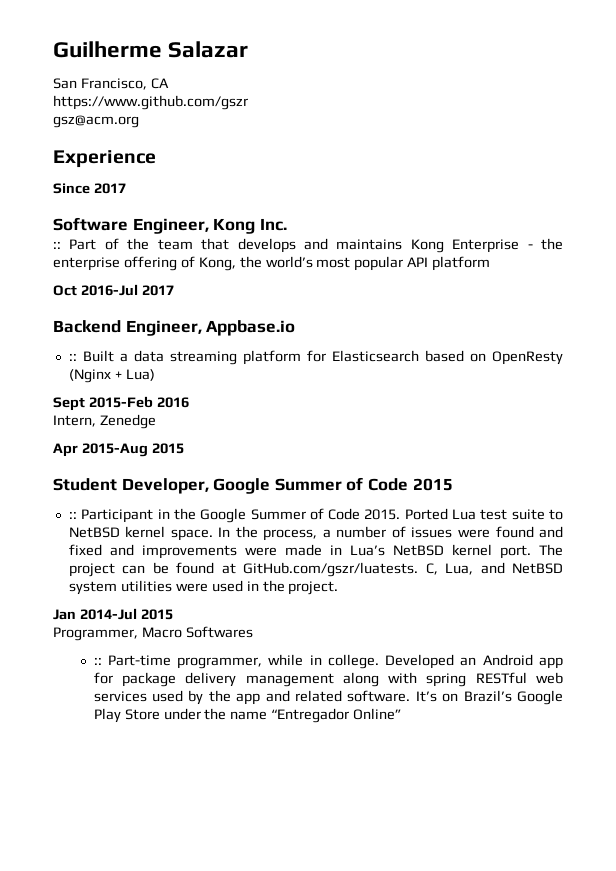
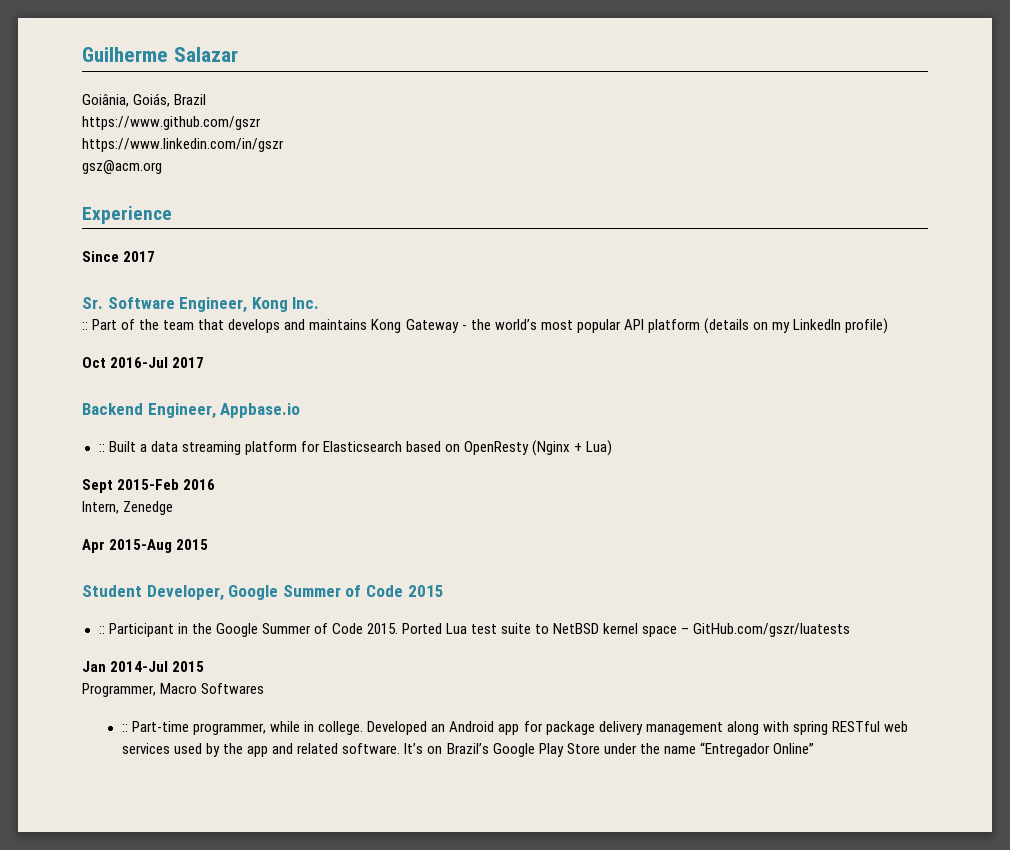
[53,78,169,90] San Francisco, CA -> [82,93,207,107] Goiânia, Goiás, Brazil
(248, 102) none -> [82,138,284,152] // https://www.linkedin.com/in/gszr
(126, 188) none -> [82,297,103,309] Sr.
[452,239,520,253] Enterprise -> [405,319,459,333] Gateway
[53,256,262,271] enterprise offering of Kong, the -> (491, 324) none
(491, 263) none -> [703,318,889,334] (details on my LinkedIn profile)
[170,526,563,541] [68,544,563,559] [68,562,563,577] [68,580,339,595] space. In the process, a number of issues were found and fixed and improvements were made in Lua’s NetBSD kernel port. The project can be found at GitHub.com/gszr/luatests. C, Lua, and NetBSD system utilities were used in the project. -> [642,623,851,637] space – GitHub.com/gszr/luatests

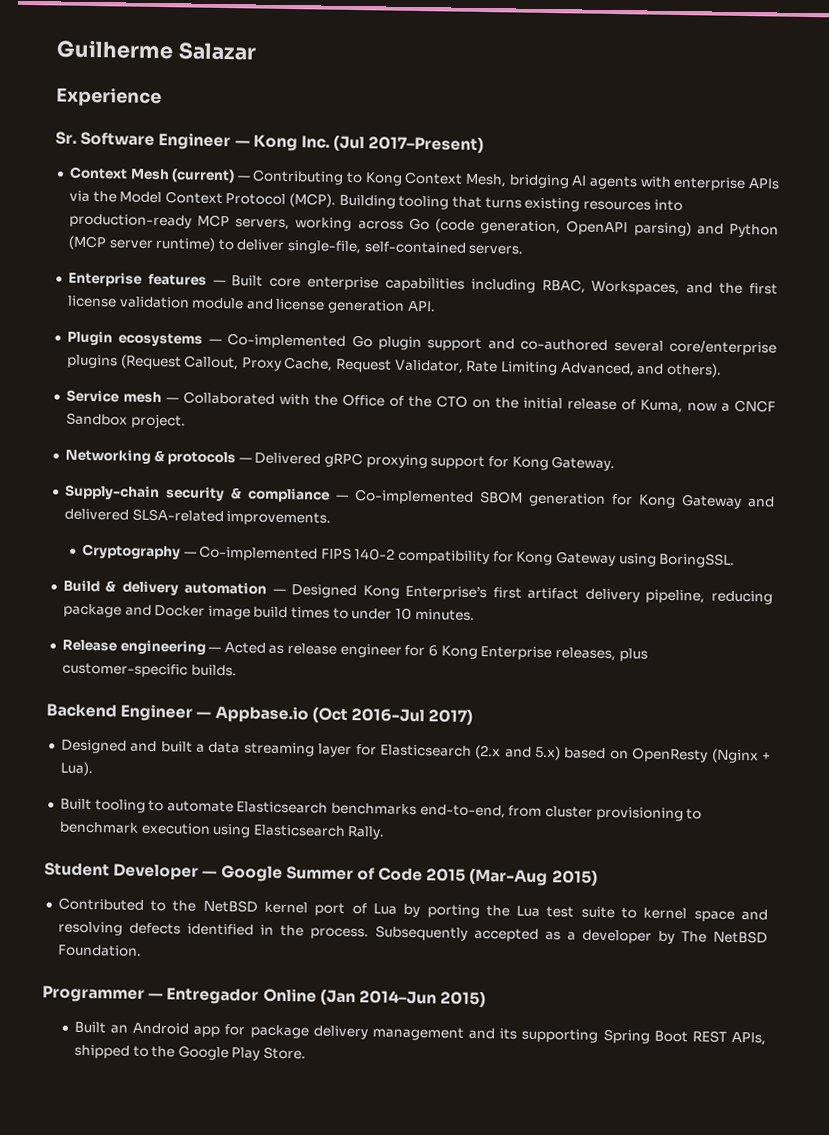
[82,93,207,107] [82,116,261,130] [82,138,284,152] [82,160,162,174] // Goiânia, Goiás, Brazil // https://www.github.com/gszr // https://www.linkedin.com/in/gszr // gsz@acm.org -> (257, 51) none
[82,251,156,262] // Since 2017 -> (162, 97) none
[179,297,248,313] Engineer, -> [158,133,250,151] Engineer —
[82,318,889,334] [82,357,205,368] // :: Part of the team that develops and maintains Kong Gateway - the world’s most popular API platform (details on my LinkedIn profile) // Oct 2016-Jul 2017 -> [333,134,485,154] [68,166,781,192] [68,190,683,212] [68,213,780,238] [67,235,524,255] [67,271,778,296] [66,295,436,314] [66,330,777,356] [66,354,722,378] [65,389,776,414] [65,412,186,429] [64,448,616,472] [64,484,775,510] [63,508,332,526] [81,543,736,568] [62,579,773,605] [62,603,475,621] [61,639,648,662] [61,662,237,678] (Jul 2017–Present) // Context Mesh (current) — Contributing to Kong Context Mesh, bridging AI agents with enterprise APIs via the Model Context Protocol (MCP). Building tooling that turns existing resources into production-ready MCP servers, working across Go (code generation, OpenAPI parsing) and Python (MCP server runtime) to deliver single-file, self-contained servers. // Enterprise features — Built core enterprise capabilities including RBAC, Workspaces, and the first license validation module and license generation API. // Plugin ecosystems — Co-implemented Go plugin support and co-authored several core/enterprise plugins (Request Callout, Proxy Cache, Request Validator, Rate Limiting Advanced, and others). // Service mesh — Collaborated with the Office of the CTO on the initial release of Kuma, now a CNCF Sandbox project. // Networking & protocols — Delivered gRPC proxying support for Kong Gateway. // Supply-chain security & compliance — Co-implemented SBOM generation for Kong Gateway and delivered SLSA-related improvements. // Cryptography — Co-implemented FIPS 140-2 compatibility for Kong Gateway using BoringSSL. // Build & delivery automation — Designed Kong Enterprise’s first artifact delivery pipeline, reducing package and Docker image build times to under 10 minutes. // Release engineering — Acted as release engineer for 6 Kong Enterprise releases, plus customer-specific builds.
[147,403,216,419] Engineer, -> [120,704,212,722] Engineer —
[98,441,136,452] // :: Built -> [311,706,474,725] [60,739,193,754] (Oct 2016-Jul 2017) // Designed and built
[244,441,297,455] platform -> [318,743,353,758] layer
(402, 446) none -> [475,744,562,761] (2.x and 5.x)
[586,440,613,456] [82,479,216,493] [82,501,174,515] [82,539,209,553] Lua) // Sept 2015-Feb 2016 // Intern, Zenedge // Apr 2015-Aug 2015 -> [59,761,93,777] [59,798,703,822] [58,821,386,840] Lua). // Built tooling to automate Elasticsearch benchmarks end-to-end, from cluster provisioning to benchmark execution using Elasticsearch Rally.
[146,585,224,601] Developer, -> [113,863,218,881] Developer —
[98,623,442,637] // :: Participant in the Google Summer of Code 2015. Ported -> [469,867,598,887] [57,897,510,919] (Mar-Aug 2015) // Contributed to the NetBSD kernel port of Lua by porting the
[553,623,600,634] NetBSD -> (638, 913) none
[681,623,851,637] [82,661,205,672] [82,683,265,697] [121,721,428,735] – GitHub.com/gszr/luatests // Jan 2014-Jul 2015 // Programmer, Macro Softwares // :: Part-time programmer, while in college. Developed -> [740,909,768,921] [57,921,768,945] [56,944,142,957] [42,985,487,1008] [73,1021,106,1034] and resolving defects identified in the process. Subsequently accepted as a developer by The NetBSD Foundation. // Programmer — Entregador Online (Jan 2014–Jun 2015) // Built
[726,721,908,735] [121,742,814,757] along with spring RESTful web services used by the app and related software. It’s on Brazil’s Google Play Store under the name “Entregador Online” -> [468,1027,766,1046] [73,1044,307,1061] and its supporting Spring Boot REST APIs, shipped to the Google Play Store.

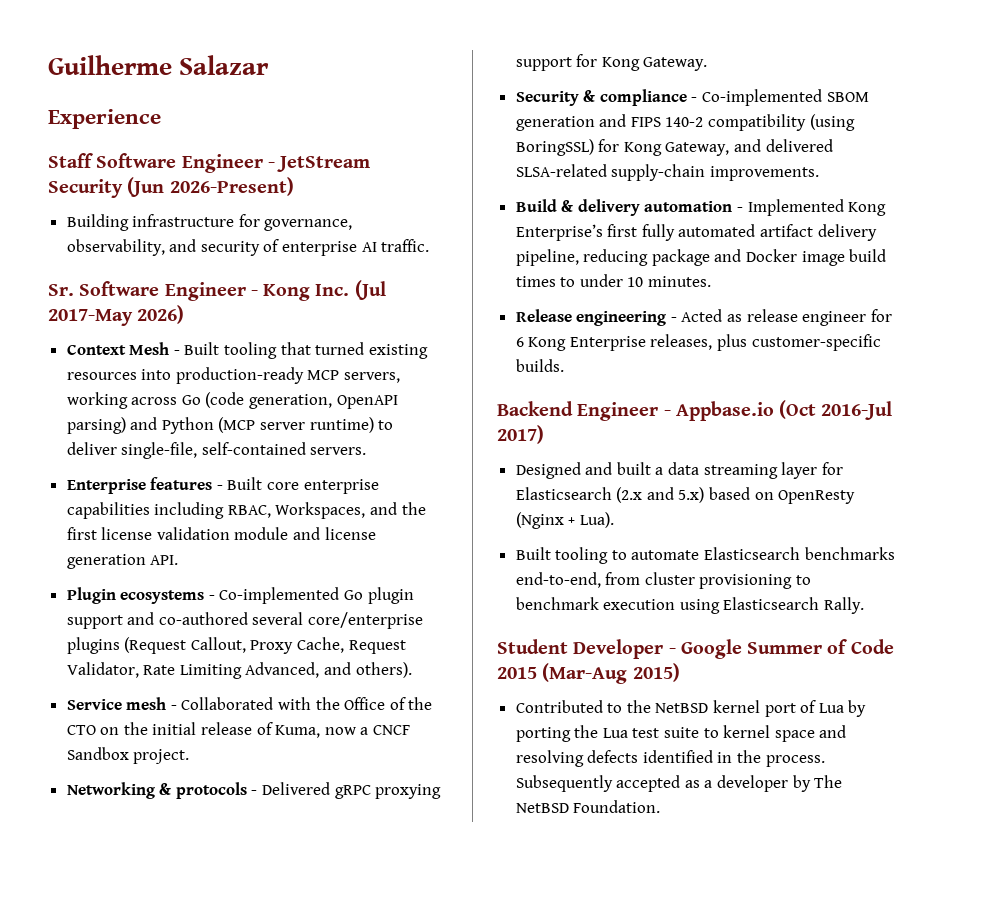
(162, 97) none -> [48,153,371,173] [48,177,294,198] [66,214,353,231] [66,239,430,256] // Staff Software Engineer - JetStream Security (Jun 2026-Present) // Building infrastructure for governance, observability, and security of enterprise AI traffic.
[234,140,250,147] — -> [250,290,258,296] -
[368,135,485,154] 2017–Present) -> [48,305,185,326] 2017-May 2026)
[171,168,781,192] [68,190,396,209] (current) — Contributing to Kong Context Mesh, bridging AI agents with enterprise APIs via the Model Context Protocol (MCP). Building -> [173,342,220,355] - Built
[484,197,522,209] turns -> [315,342,365,355] turned
[212,279,226,286] — -> [216,485,223,490] -
[208,338,222,345] — -> [208,595,215,600] -
[165,397,179,403] — -> [170,705,177,710] -
[238,457,252,463] — -> [251,790,258,795] -
[64,484,225,502] Supply-chain security -> [515,91,579,106] Security
[335,494,349,500] — -> [691,97,698,102] -
[610,494,742,510] for Kong Gateway -> [599,114,855,131] [515,139,730,156] and FIPS 140-2 compatibility (using BoringSSL) for Kong Gateway,
(224, 515) none -> [611,164,706,181] supply-chain
[81,543,736,568] // Cryptography — Co-implemented FIPS 140-2 compatibility for Kong Gateway using BoringSSL. -> (819, 173) none
[272,584,358,599] — Designed -> [737,199,844,216] - Implemented
(522, 593) none -> [641,224,756,241] fully automated
[208,646,222,653] — -> [670,317,677,322] -
[196,711,212,718] — -> [663,410,671,416] -
[202,870,218,878] — -> [668,648,676,654] -
[42,985,487,1008] [73,1021,766,1046] [73,1044,307,1061] // Programmer — Entregador Online (Jan 2014–Jun 2015) // Built an Android app for package delivery management and its supporting Spring Boot REST APIs, shipped to the Google Play Store. -> (661, 806) none

